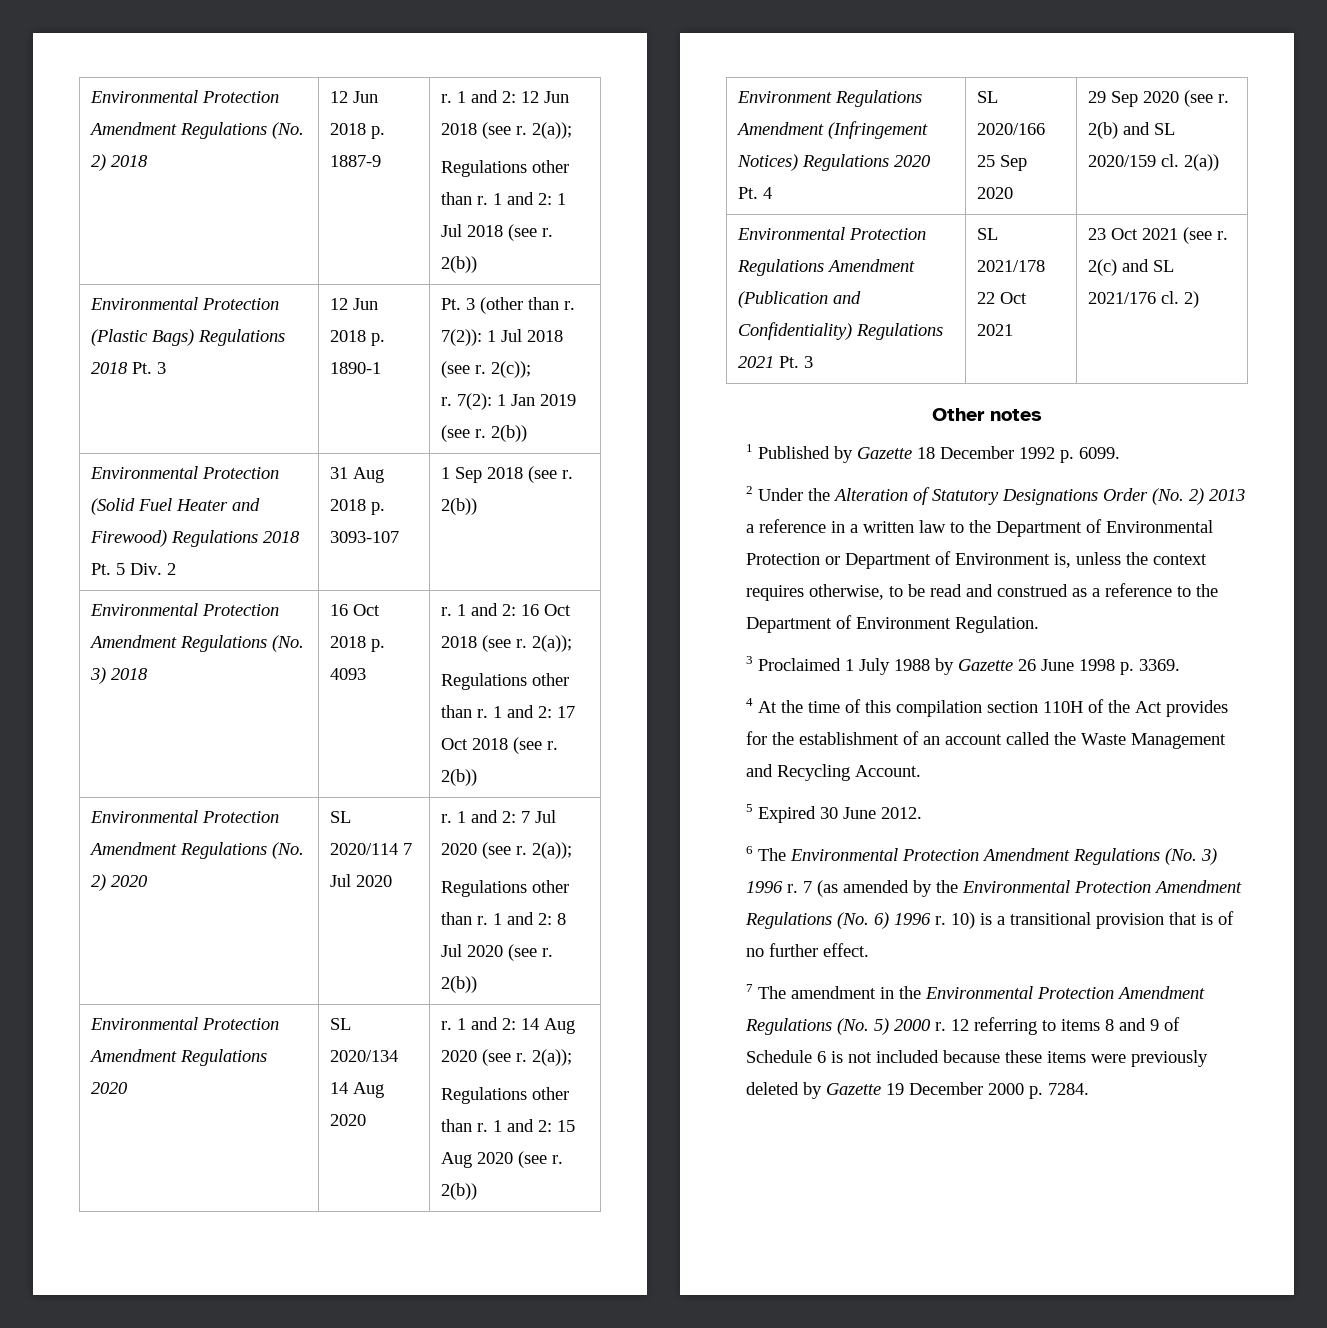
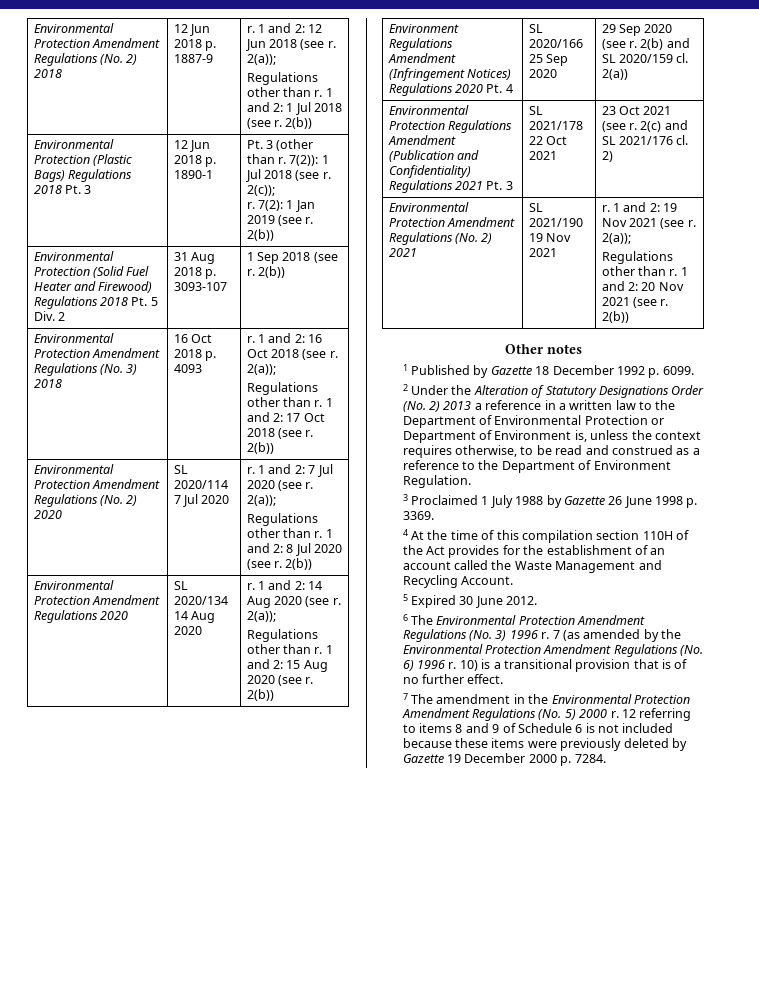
(1199, 299) none -> [388,202,469,212] [388,217,516,227] [388,232,493,245] [388,248,417,257] [528,203,543,212] [528,218,583,227] [528,233,572,242] [528,248,557,257] [601,202,678,212] [601,218,696,229] [601,233,631,244] [601,251,673,264] [601,266,688,276] [601,281,684,291] [601,297,669,308] [601,311,629,323] // Environmental Protection Amendment Regulations (No. 2) 2021 | SL 2021/190 19 Nov 2021 | r. 1 and 2: 19 Nov 2021 (see r. 2(a)); // Regulations other than r. 1 and 2: 20 Nov 2021 (see r. 2(b))

